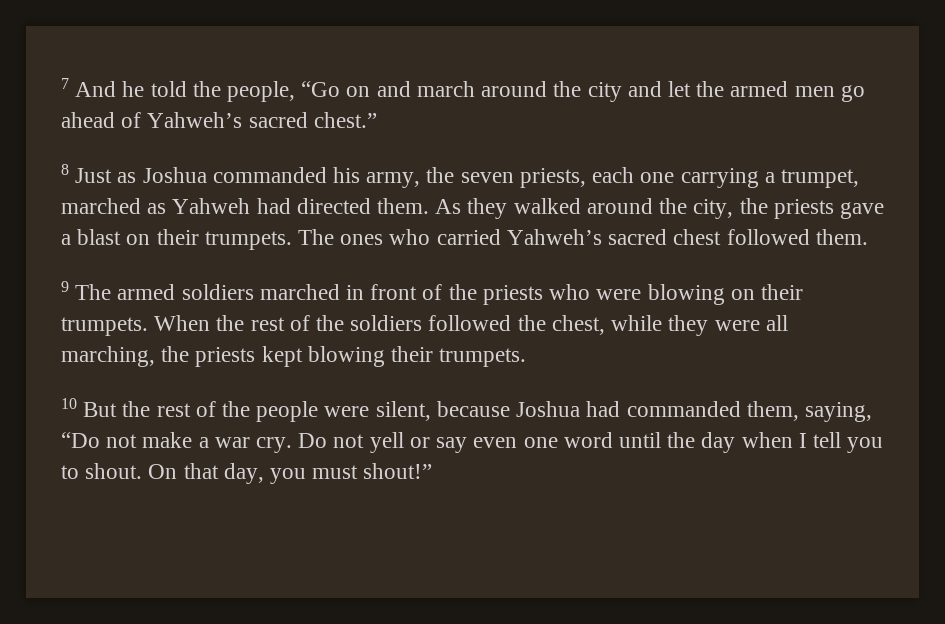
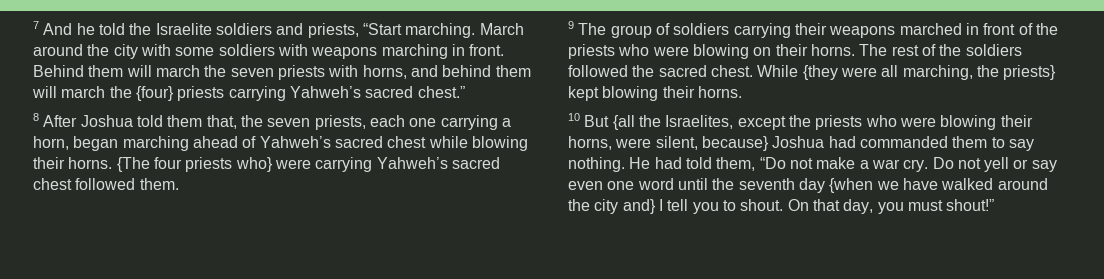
[227,81,865,102] [61,112,377,128] [61,164,421,188] people, “Go on and march around the city and let the armed men go ahead of Yahweh’s sacred chest.” // 8 Just as Joshua commanded his army, -> [155,23,524,38] [33,44,505,59] [33,65,531,80] [32,86,465,101] [33,113,237,129] Israelite soldiers and priests, “Start marching. March around the city with some soldiers with weapons marching in front. Behind them will march the seven priests with horns, and behind them will march the {four} priests carrying Yahweh’s sacred chest.” // 8 After Joshua told them that,
[780,169,859,188] [61,198,884,219] [61,229,501,250] trumpet, marched as Yahweh had directed them. As they walked around the city, the priests gave a blast on their trumpets. The ones who carried -> [33,136,528,151] [33,157,373,172] horn, began marching ahead of Yahweh’s sacred chest while blowing their horns. {The four priests who} were carrying
[117,284,254,300] armed soldiers -> [610,23,896,38] group of soldiers carrying their weapons
[61,315,245,336] trumpets. When the -> [810,44,888,56] horns. The
[551,315,709,336] chest, while they -> [658,65,838,80] sacred chest. While {they
[195,347,256,367] priests -> [1003,65,1057,80] priests}
[439,348,527,367] trumpets. -> [697,86,742,98] horns.
[122,401,319,422] the rest of the people -> [612,115,1033,130] [568,136,612,150] {all the Israelites, except the priests who were blowing their horns,
[436,401,510,417] because -> [701,136,769,151] because}
[746,401,872,422] them, saying, -> [952,136,1034,151] [568,157,756,172] them to say nothing. He had told them,
[701,432,793,453] day when -> [738,178,1048,193] [568,199,656,214] seventh day {when we have walked around the city and}

